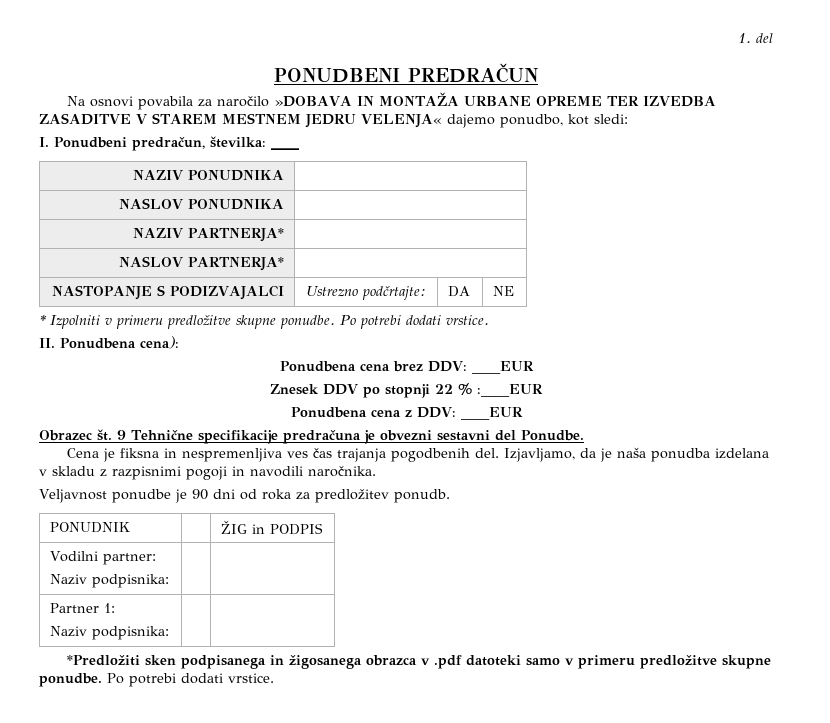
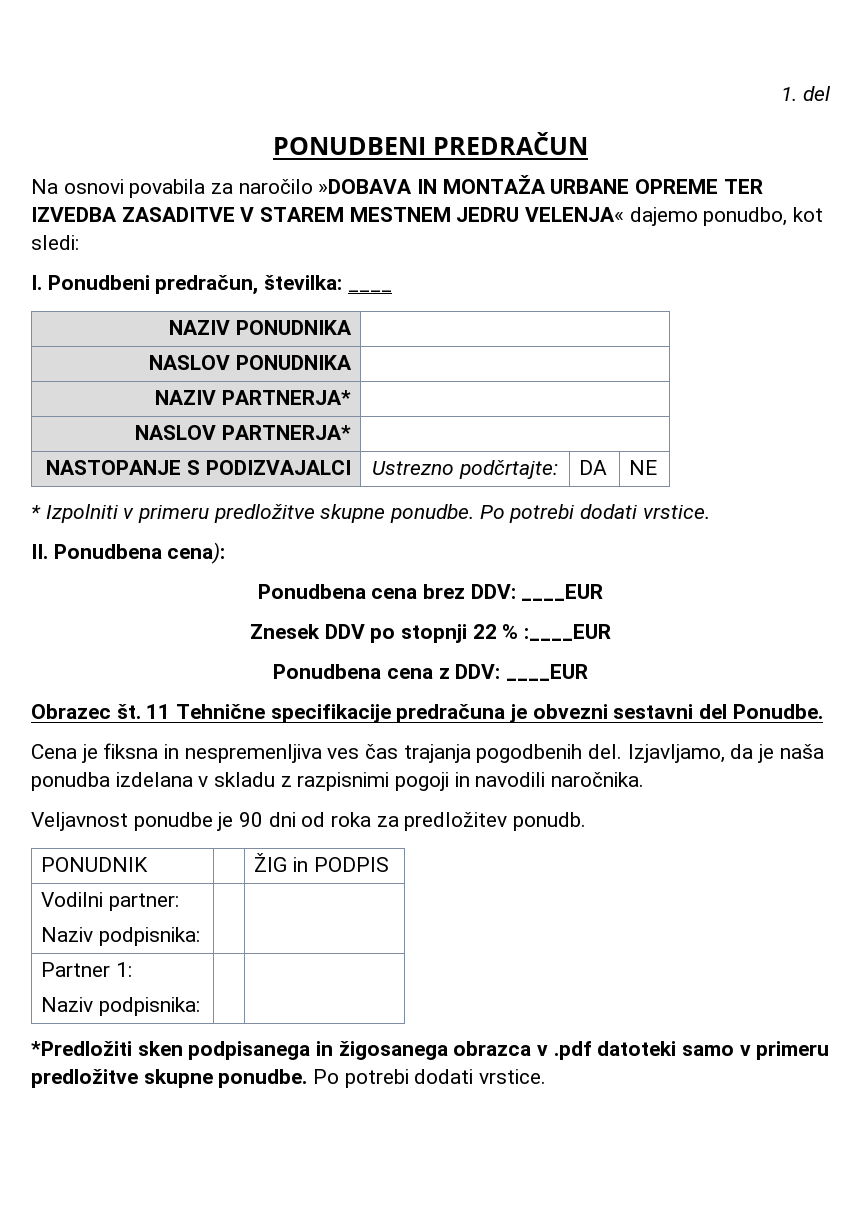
[117,430,126,440] 9 -> [146,704,171,719] 11

